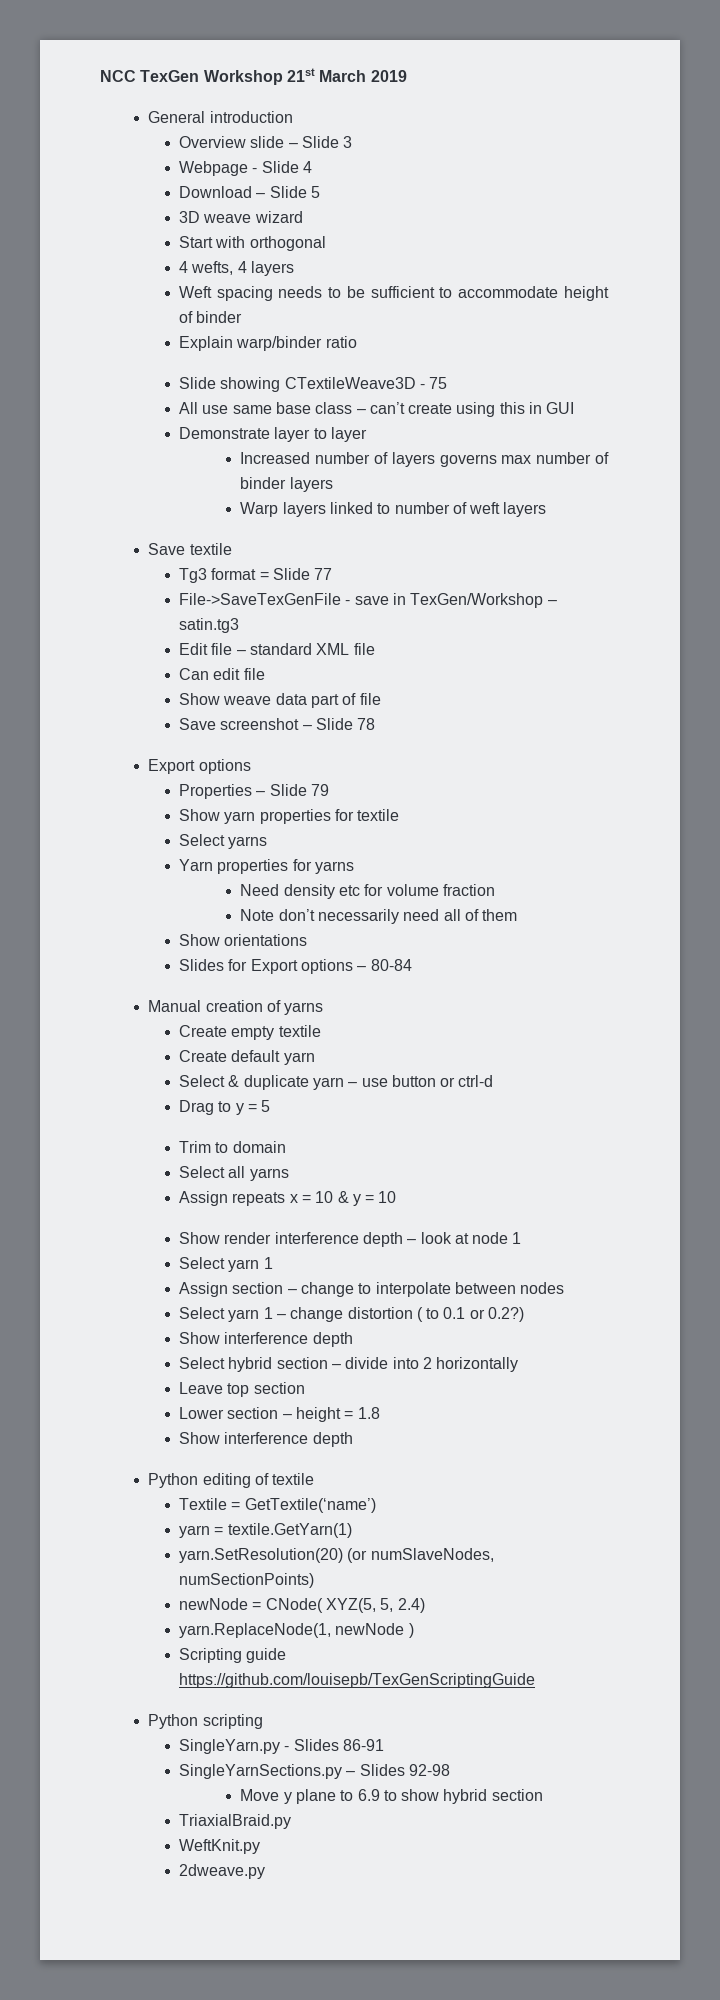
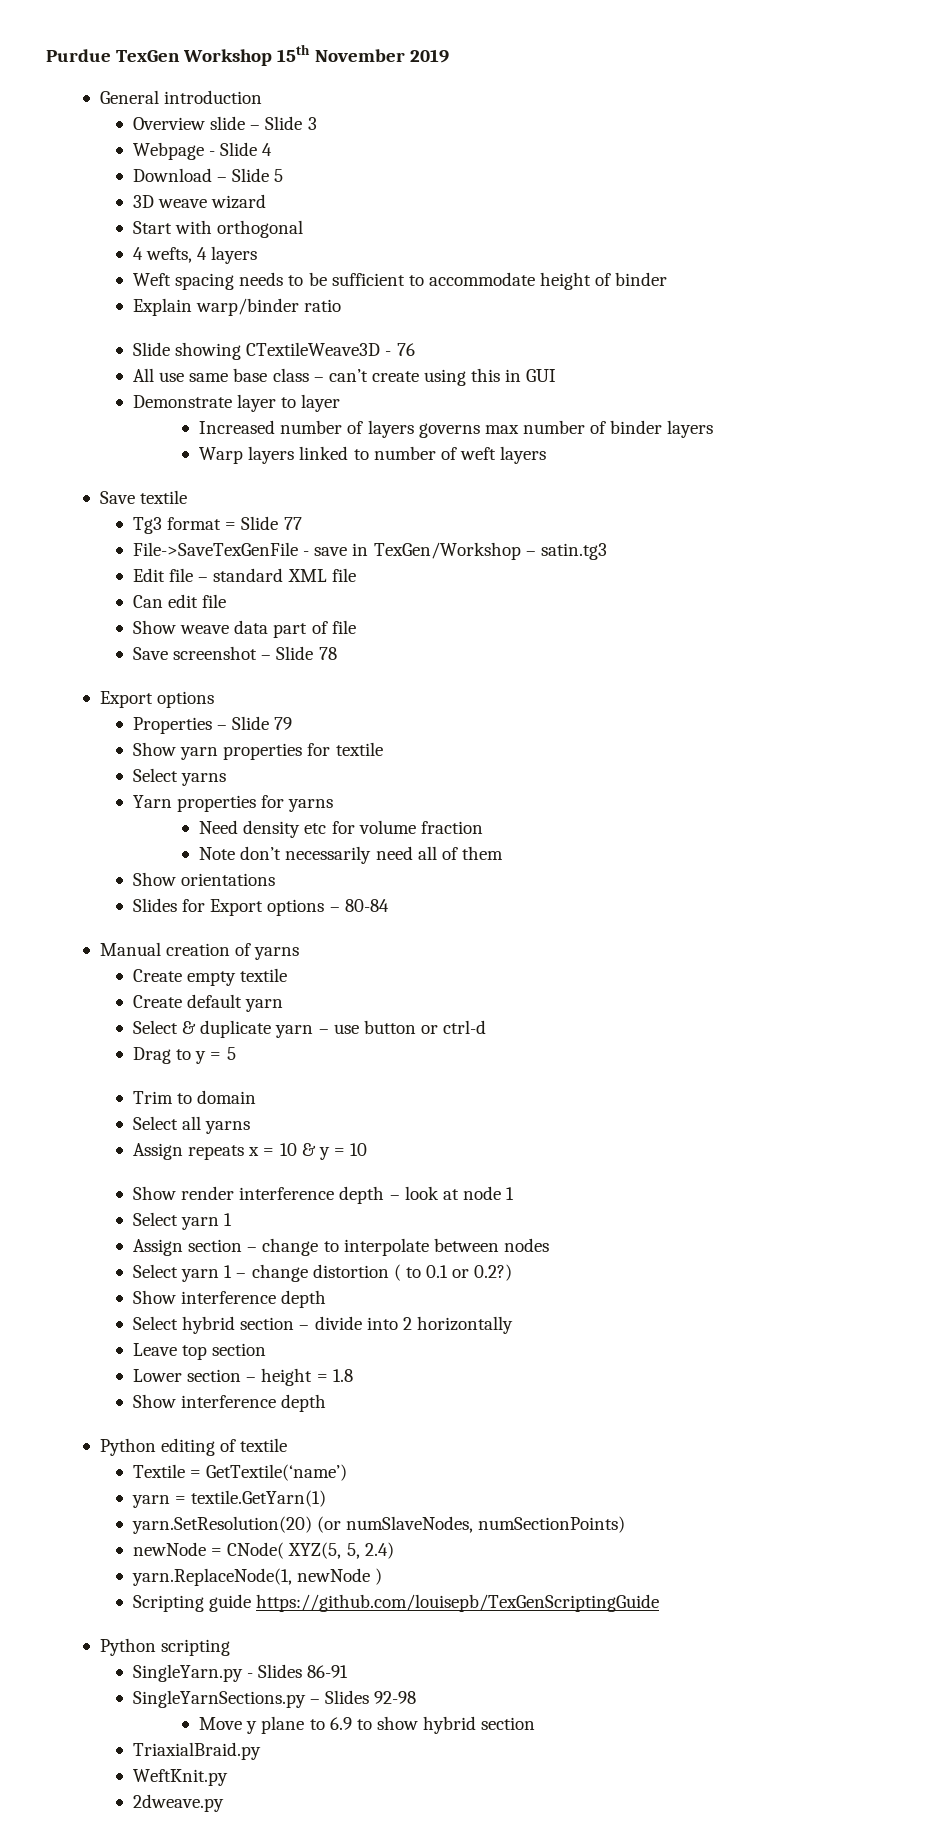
[100,70,136,82] NCC -> [46,49,111,62] Purdue
[286,68,367,82] 21st March -> [277,44,405,62] 15th November
[429,377,448,389] 75 -> [396,343,415,356] 76

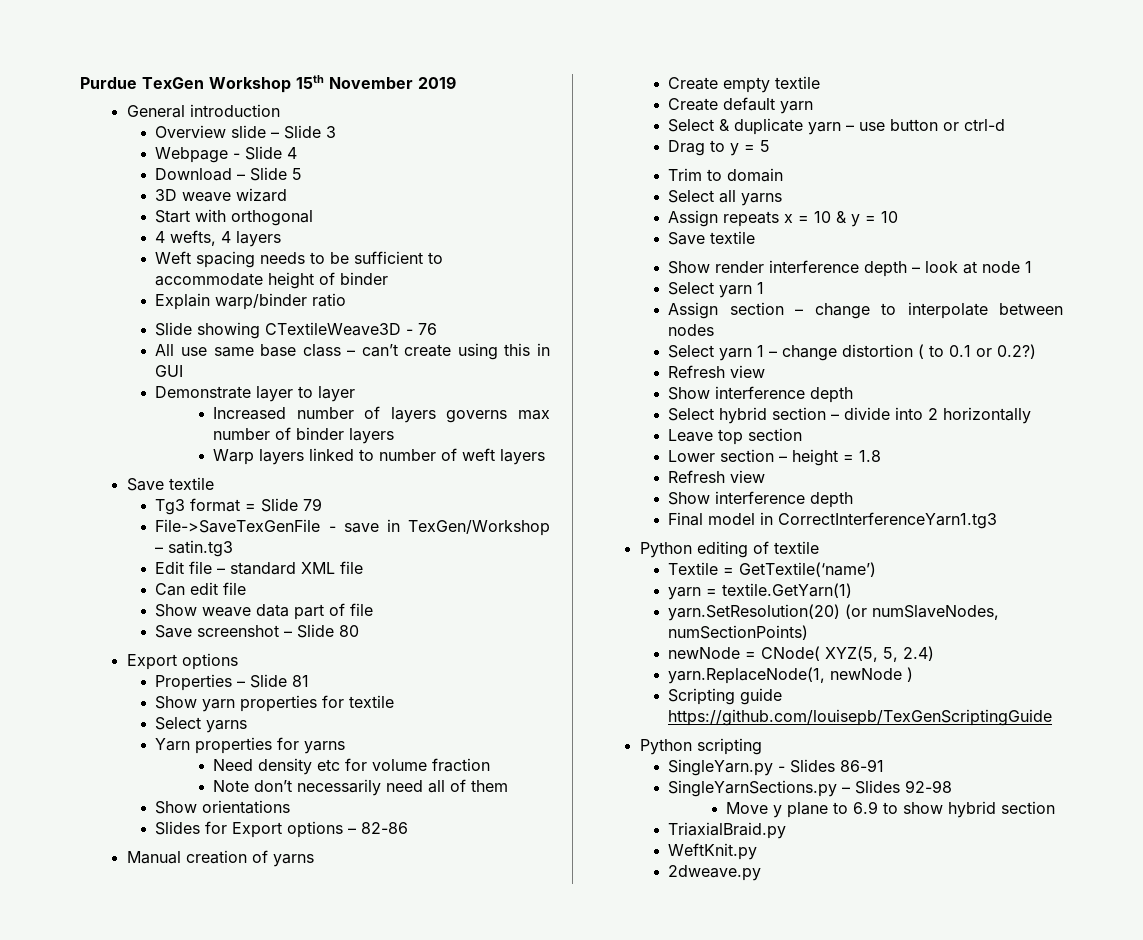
[283,517,302,530] 77 -> [303,498,323,511] 79
[318,647,337,660] 78 -> [339,625,360,637] 80
[274,717,293,730] 79 -> [292,675,310,687] 81
[344,899,389,912] 80-84 -> [361,822,409,834] 82-86
(368, 1149) none -> [668,231,756,245] // Save textile
(513, 1272) none -> [668,365,766,378] // Refresh view
[133,1394,327,1412] // Show interference depth -> [668,470,766,483] [668,491,854,508] [668,512,998,529] // Refresh view // Show interference depth // Final model in CorrectInterferenceYarn1.tg3

